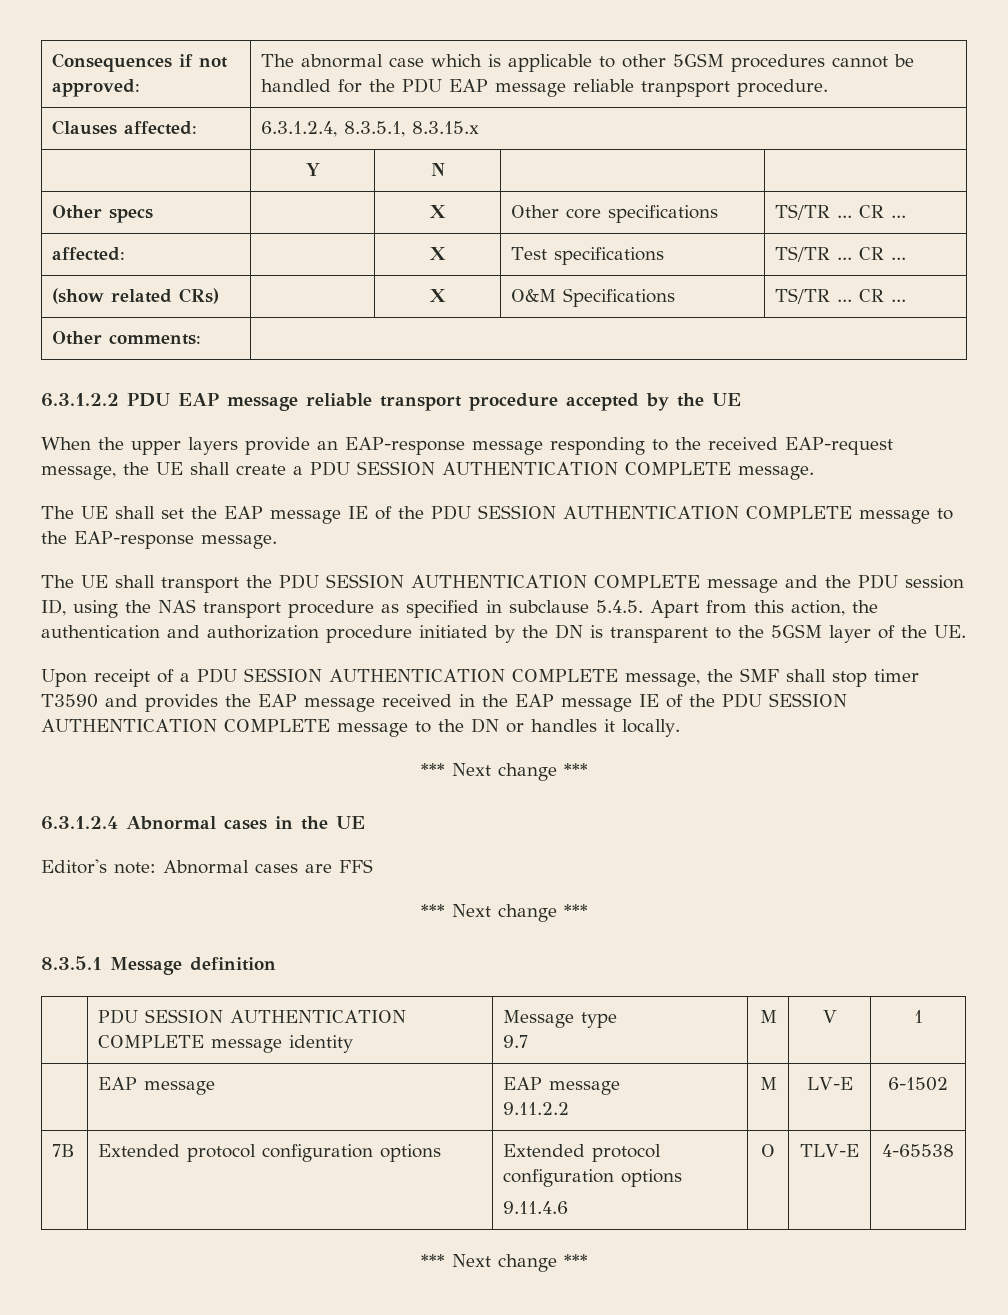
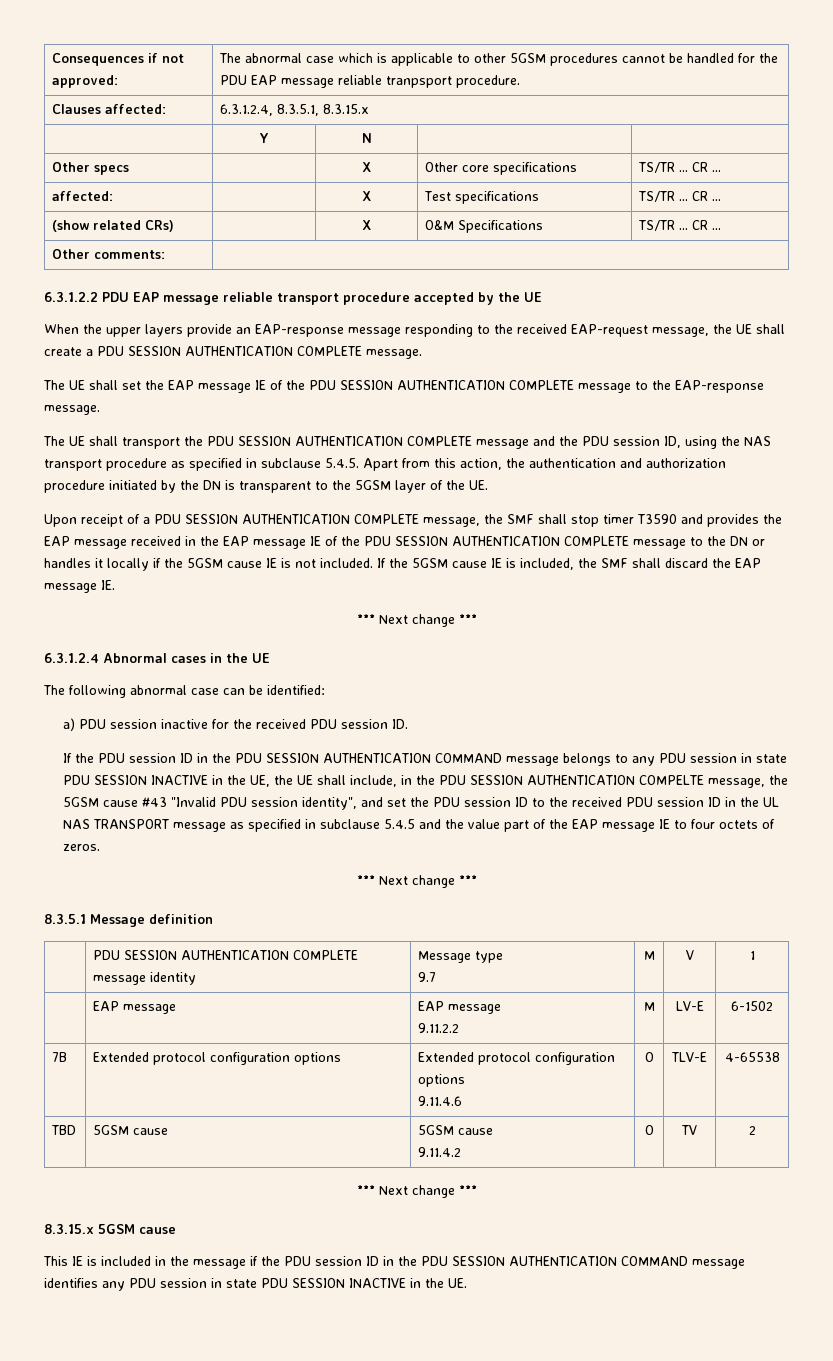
[621,719,680,737] locally. -> [107,558,761,571] [44,580,115,593] locally if the 5GSM cause IE is not included. If the 5GSM cause IE is included, the SMF shall discard the EAP message IE.
[41,859,373,874] Editor's note: Abnormal cases are FFS -> [43,685,325,698] [63,718,409,731] [63,753,788,766] [63,775,789,788] [63,797,780,810] [63,819,776,832] [63,844,101,851] The following abnormal case can be identified: // a) PDU session inactive for the received PDU session ID. // If the PDU session ID in the PDU SESSION AUTHENTICATION COMMAND message belongs to any PDU session in state PDU SESSION INACTIVE in the UE, the UE shall include, in the PDU SESSION AUTHENTICATION COMPELTE message, the 5GSM cause #43 "Invalid PDU session identity", and set the PDU session ID to the received PDU session ID in the UL NAS TRANSPORT message as specified in subclause 5.4.5 and the value part of the EAP message IE to four octets of zeros.
[420,1254,588,1272] // *** Next change *** -> [51,1125,77,1135] [93,1125,169,1135] [418,1125,494,1135] [418,1147,462,1157] [644,1125,654,1135] [681,1125,697,1135] [748,1126,756,1135] [356,1185,477,1198] [44,1224,176,1234] [43,1256,745,1269] [44,1278,467,1291] // TBD | 5GSM cause | 5GSM cause // 9.11.4.2 | O | TV | 2 // *** Next change *** // 8.3.15.x 5GSM cause // This IE is included in the message if the PDU session ID in the PDU SESSION AUTHENTICATION COMMAND message identifies any PDU session in state PDU SESSION INACTIVE in the UE.

